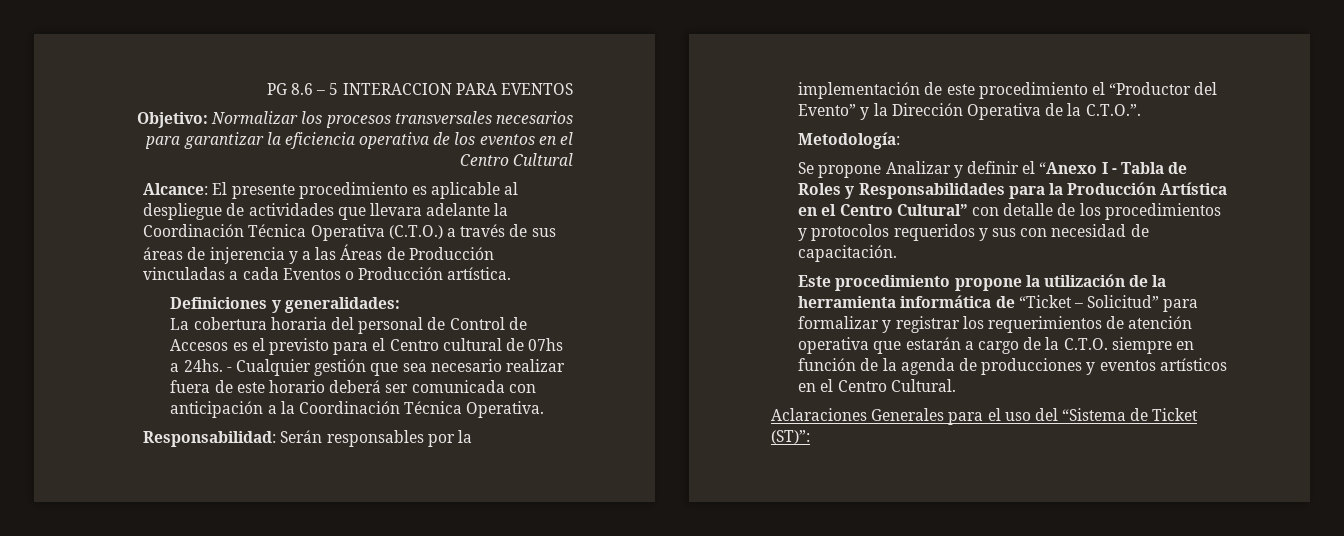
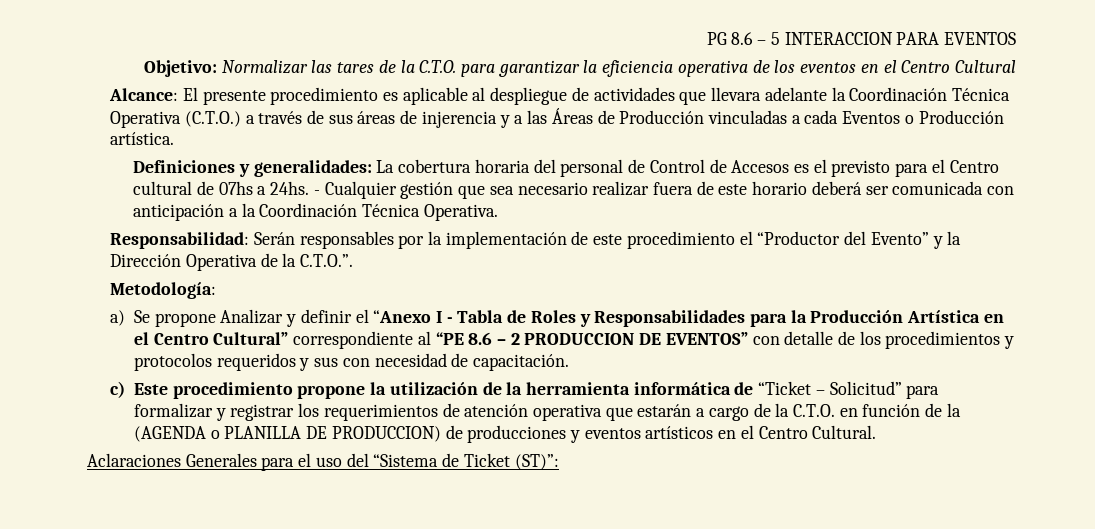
[301,111,573,128] los procesos transversales necesarios -> [311,60,457,73] las tares de la C.T.O.
(400, 305) // -> (372, 168) none
(901, 140) none -> [110,310,126,326] a)
(968, 210) none -> [293,331,748,349] correspondiente al “PE 8.6 – 2 PRODUCCION DE EVENTOS”
(898, 253) none -> [110,381,126,398] c)
[1111,337,1172,354] siempre -> (836, 410) none
[900,358,955,375] agenda -> [133,426,441,442] (AGENDA o PLANILLA DE PRODUCCION)

